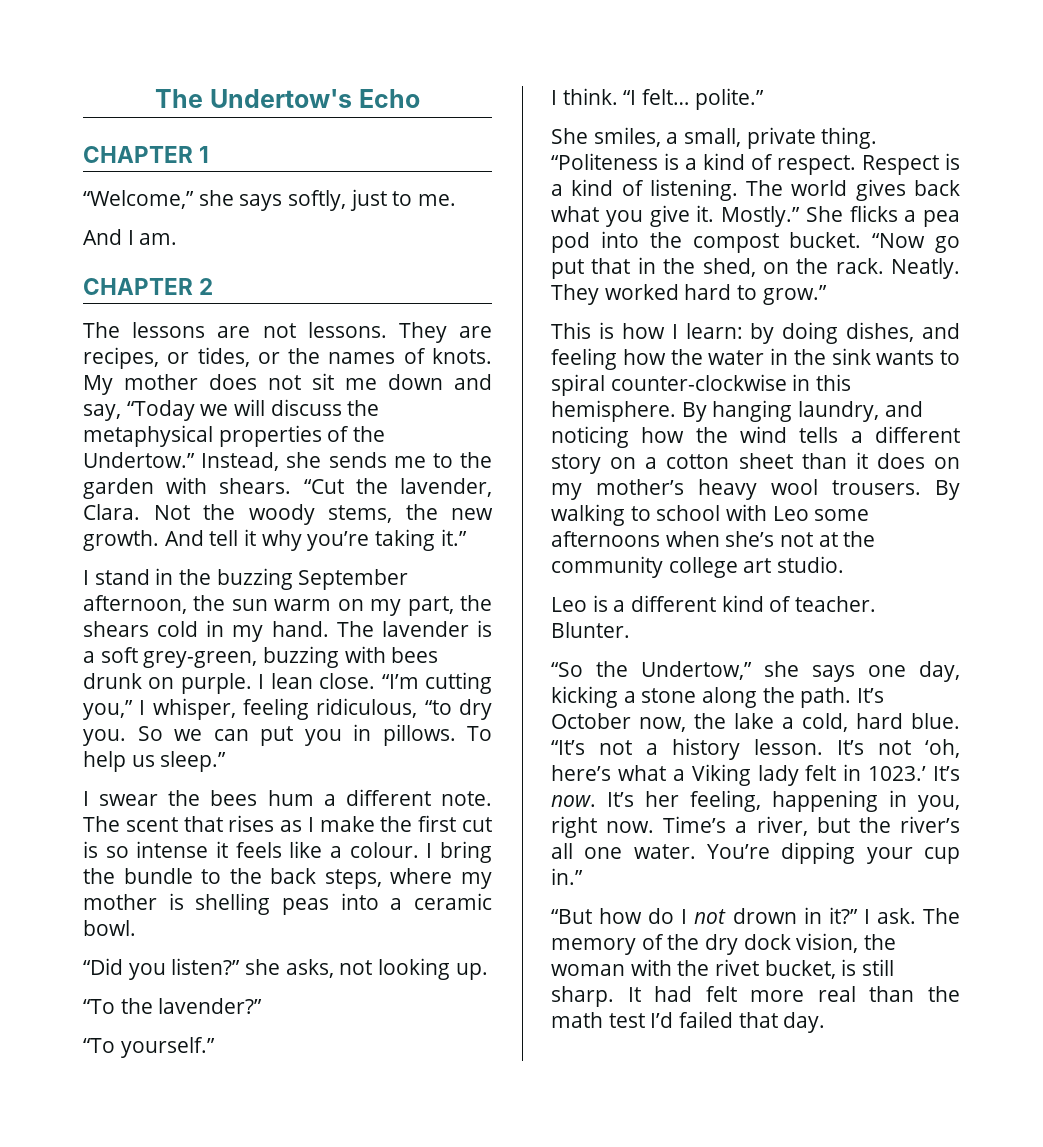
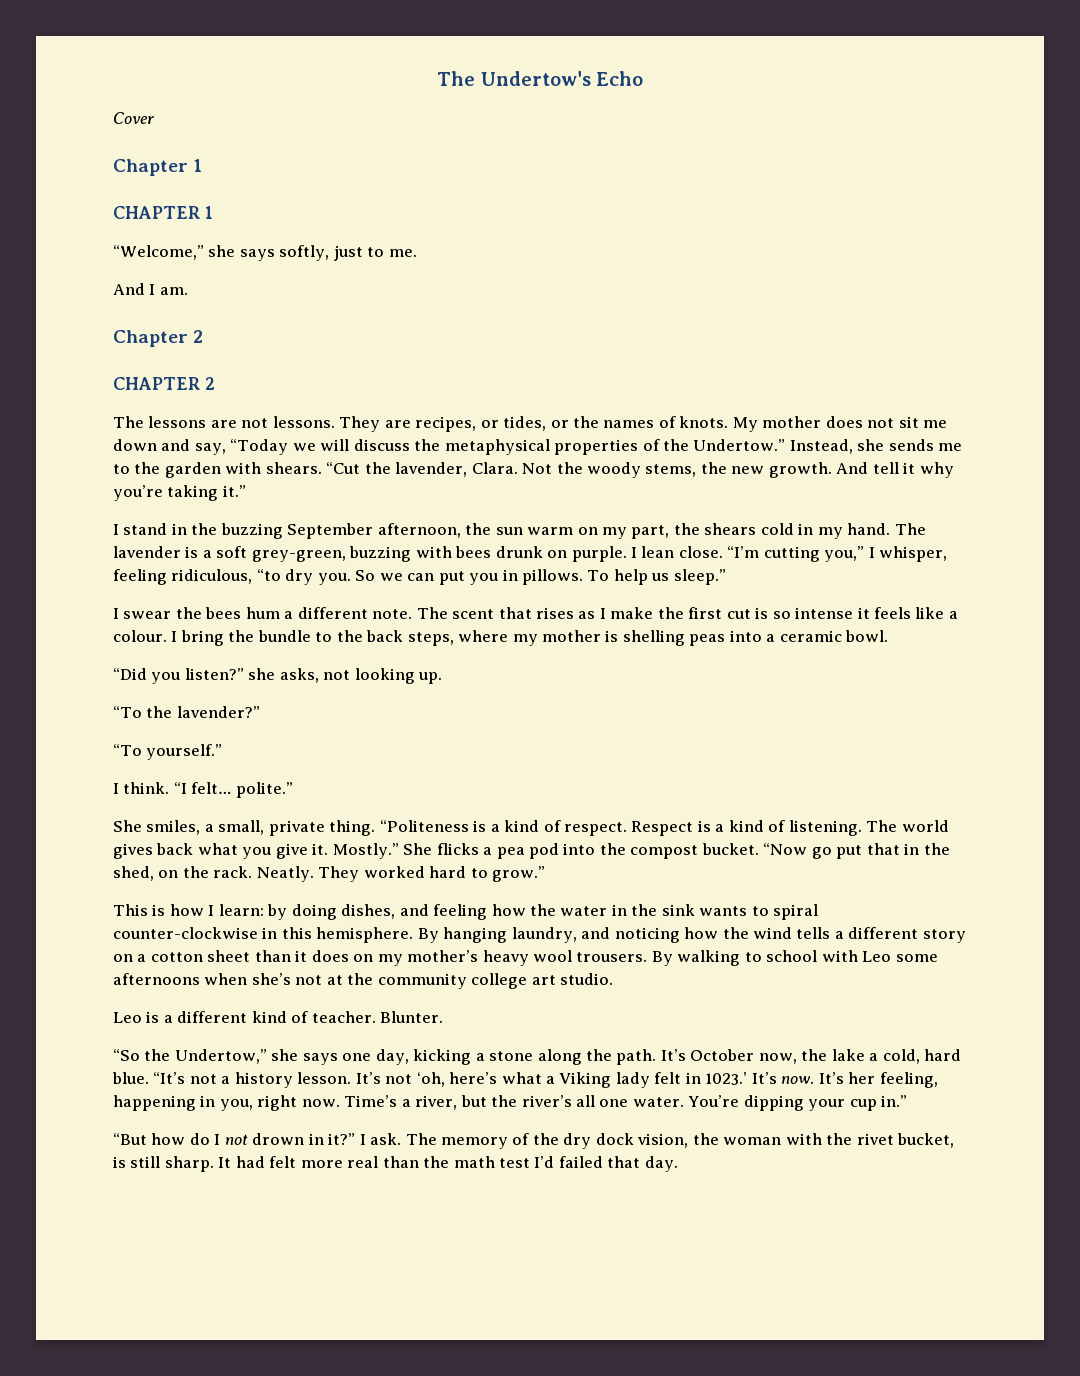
(420, 98) none -> [113,112,154,124] [113,159,203,176] // Cover // Chapter 1
(178, 239) none -> [113,330,204,347] // Chapter 2

